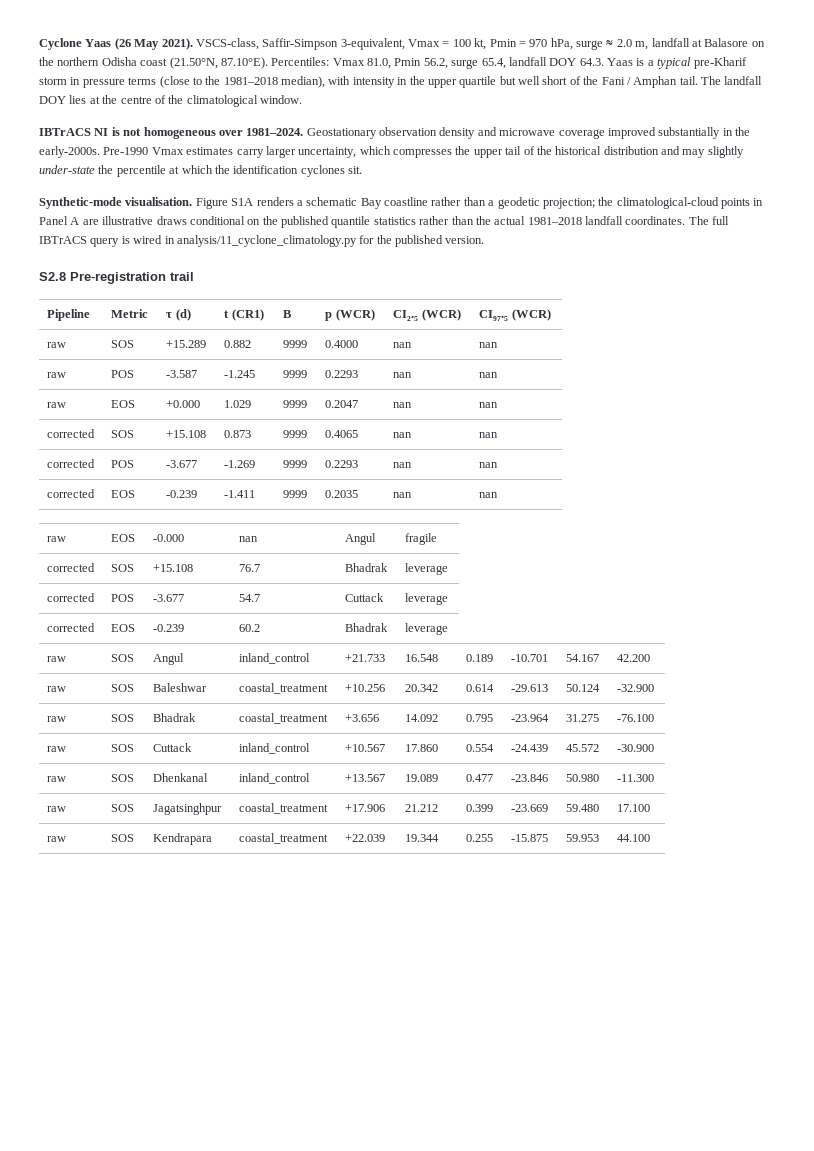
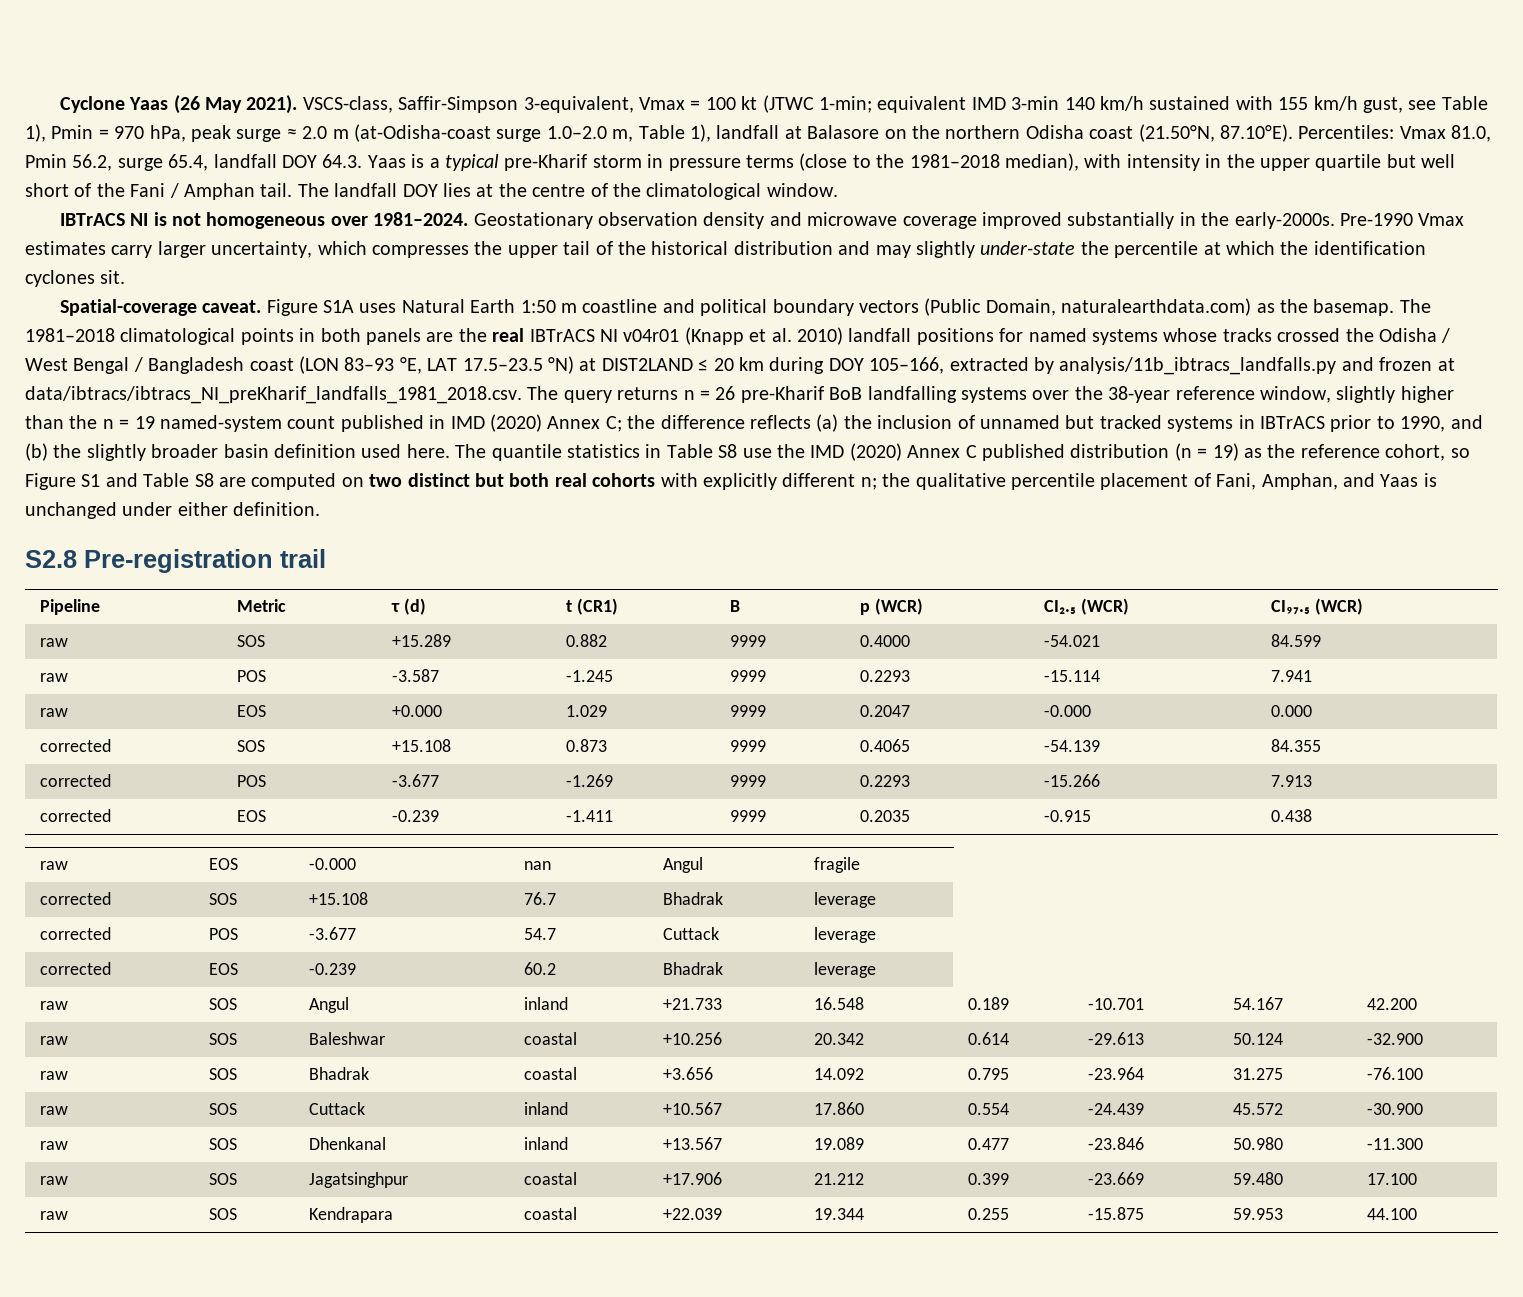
[474,38,487,50] kt, -> [741,95,1488,113] [25,124,46,142] kt (JTWC 1-min; equivalent IMD 3-min 140 km/h sustained with 155 km/h gust, see Table 1),
(573, 44) none -> [191,125,232,142] peak
[635,41,649,50] m, -> [332,124,711,142] m (at-Odisha-coast surge 1.0–2.0 m, Table 1),
[39,197,764,209] [39,216,730,228] [39,235,485,247] Synthetic-mode visualisation. Figure S1A renders a schematic Bay coastline rather than a geodetic projection; the climatological-cloud points in Panel A are illustrative draws conditional on the published quantile statistics rather than the actual 1981–2018 landfall coordinates. The full IBTrACS query is wired in analysis/11_cyclone_climatology.py for the published version. -> [59,298,1431,316] [25,327,1451,345] [25,356,1455,375] [25,386,1454,404] [25,414,1483,432] [25,443,1470,461] [25,473,1437,490] [25,502,321,519] Spatial-coverage caveat. Figure S1A uses Natural Earth 1:50 m coastline and political boundary vectors (Public Domain, naturalearthdata.com) as the basemap. The 1981–2018 climatological points in both panels are the real IBTrACS NI v04r01 (Knapp et al. 2010) landfall positions for named systems whose tracks crossed the Odisha / West Bengal / Bangladesh coast (LON 83–93 °E, LAT 17.5–23.5 °N) at DIST2LAND ≤ 20 km during DOY 105–166, extracted by analysis/11b_ibtracs_landfalls.py and frozen at data/ibtracs/ibtracs_NI_preKharif_landfalls_1981_2018.csv. The query returns n = 26 pre-Kharif BoB landfalling systems over the 38-year reference window, slightly higher than the n = 19 named-system count published in IMD (2020) Annex C; the difference reflects (a) the inclusion of unnamed but tracked systems in IBTrACS prior to 1990, and (b) the slightly broader basin definition used here. The quantile statistics in Table S8 use the IMD (2020) Annex C published distribution (n = 19) as the reference cohort, so Figure S1 and Table S8 are computed on two distinct but both real cohorts with explicitly different n; the qualitative percentile placement of Fani, Amphan, and Yaas is unchanged under either definition.
[393,342,413,348] [479,342,499,348] nan | nan -> [1044,635,1101,647] [1271,634,1322,647] -54.021 | 84.599
[393,372,413,378] [479,372,499,378] nan | nan -> [1044,670,1101,682] [1271,670,1313,682] -15.114 | 7.941
[393,402,413,408] [479,402,499,408] nan | nan -> [1044,705,1092,717] [1271,705,1313,717] -0.000 | 0.000
[393,432,413,438] [479,432,499,438] nan | nan -> [1044,740,1101,752] [1271,739,1322,752] -54.139 | 84.355
[393,462,413,468] [479,462,499,468] nan | nan -> [1044,774,1101,787] [1271,775,1313,787] -15.266 | 7.913
[393,492,413,498] [479,492,499,498] nan | nan -> [1044,810,1092,822] [1271,809,1313,822] -0.915 | 0.438
[239,653,311,664] inland_control -> [524,997,569,1010] inland
[239,683,329,694] coastal_treatment -> [524,1032,578,1045] coastal
[239,713,329,724] coastal_treatment -> [524,1067,578,1080] coastal
[239,743,311,754] inland_control -> [524,1102,569,1115] inland
[239,773,311,784] inland_control -> [524,1137,569,1150] inland
[239,803,329,814] coastal_treatment -> [524,1172,578,1185] coastal
[239,833,329,844] coastal_treatment -> [524,1207,578,1220] coastal

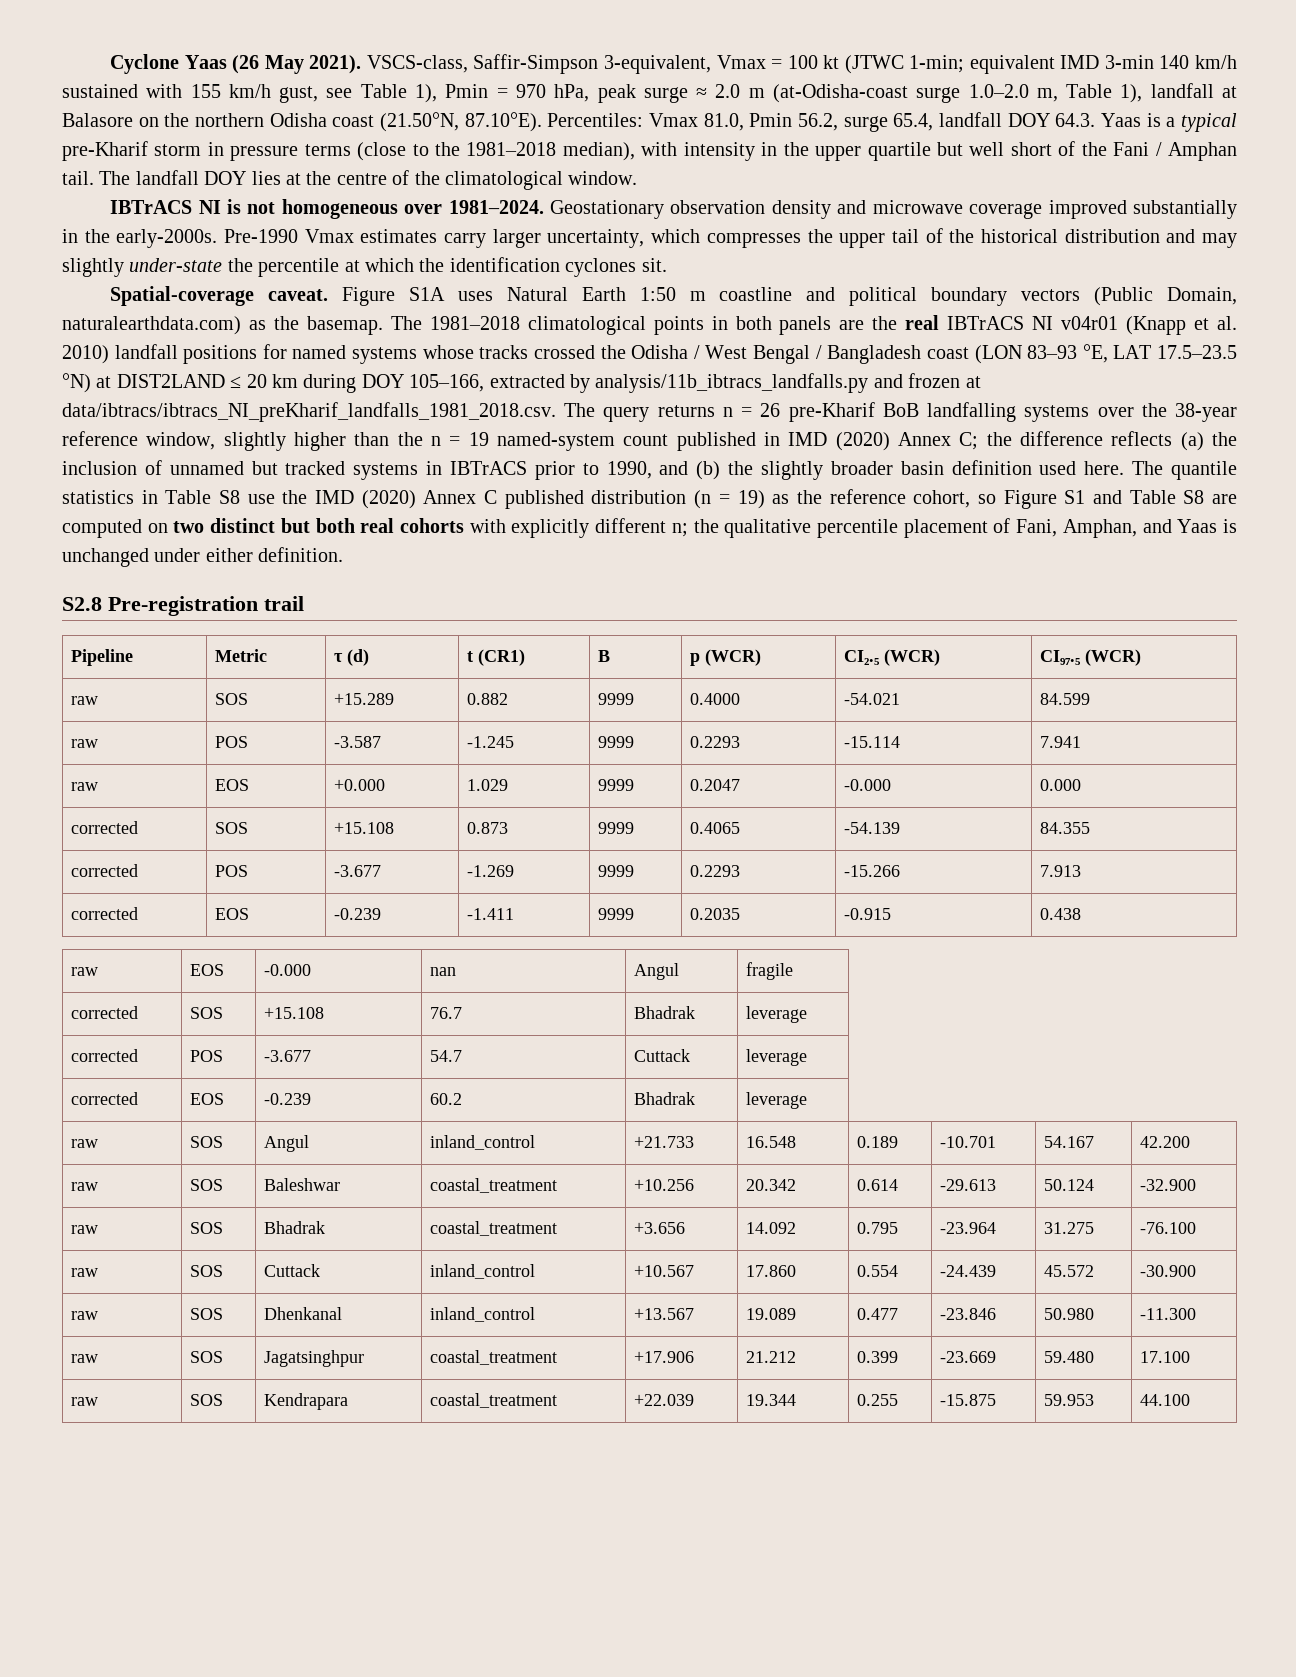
[524,997,569,1010] inland -> [429,1135,535,1150] inland_control
[524,1032,578,1045] coastal -> [429,1178,557,1193] coastal_treatment
[524,1067,578,1080] coastal -> [429,1221,557,1236] coastal_treatment
[524,1102,569,1115] inland -> [429,1264,535,1279] inland_control
[524,1137,569,1150] inland -> [429,1307,535,1322] inland_control
[524,1172,578,1185] coastal -> [429,1350,557,1365] coastal_treatment
[524,1207,578,1220] coastal -> [429,1393,557,1408] coastal_treatment

